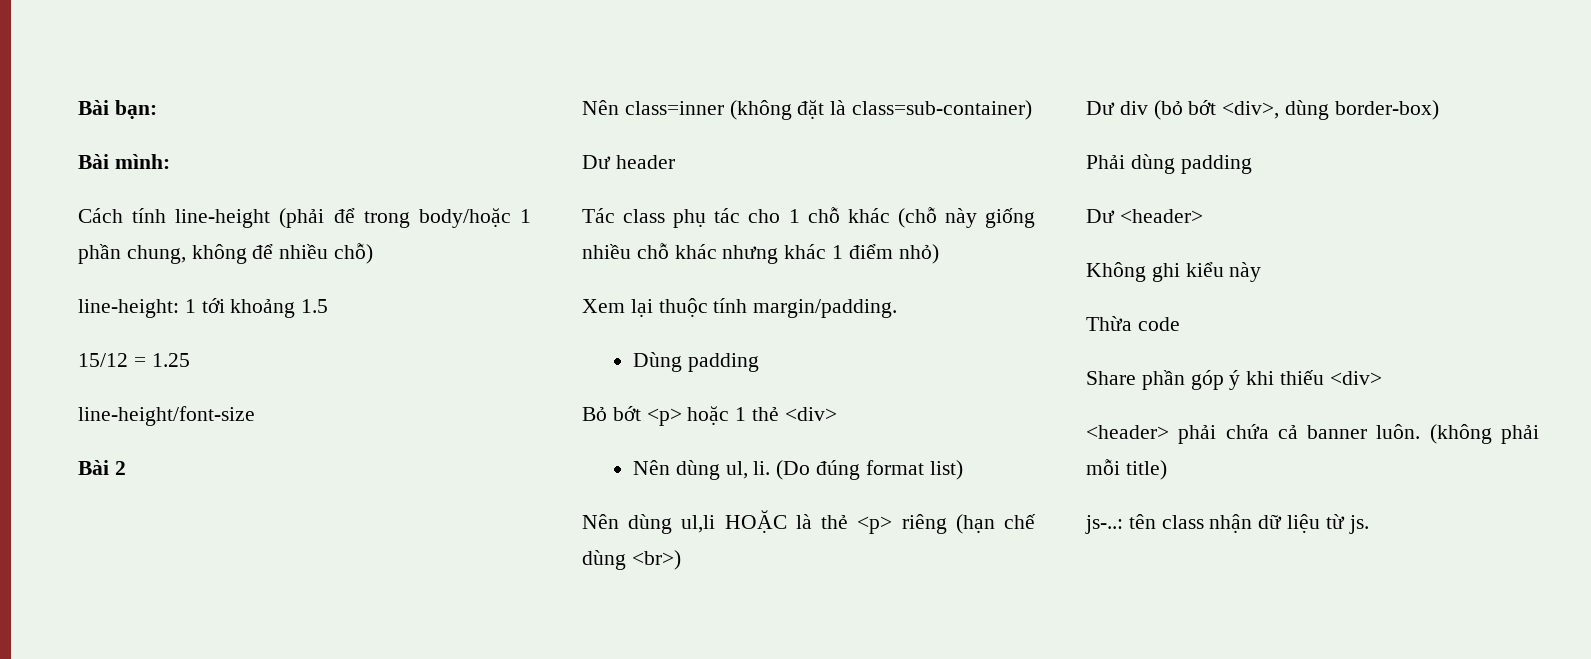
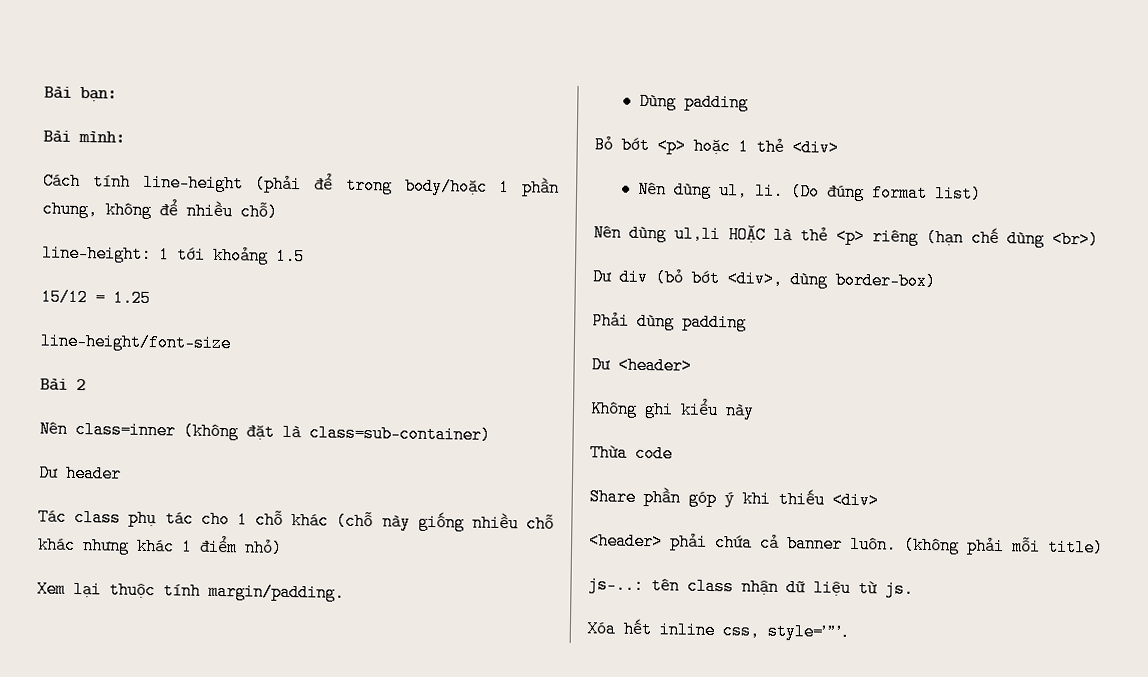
(1369, 524) none -> [587,618,850,641] // Xóa hết inline css, style=””.

